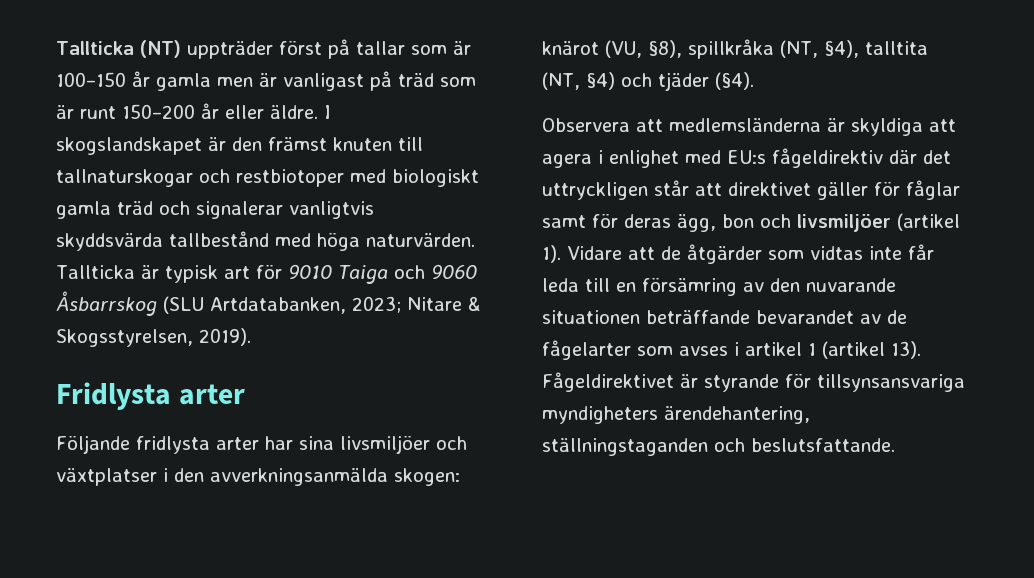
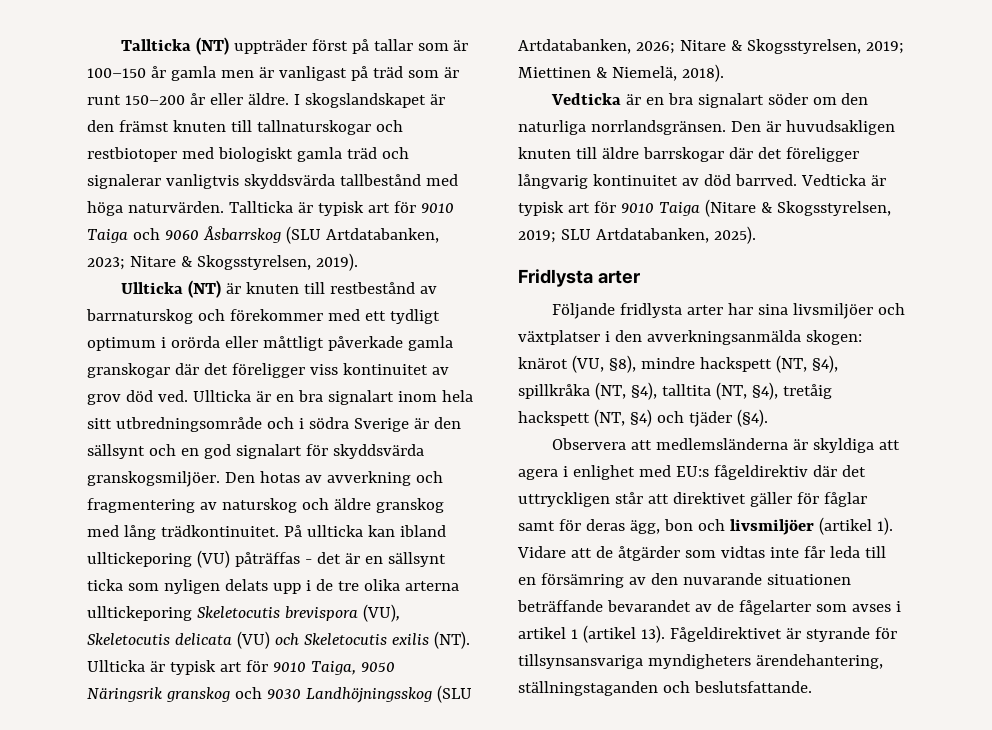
(251, 337) none -> [120,280,437,298] [86,309,440,324] [87,336,453,351] [87,363,449,378] [87,390,473,405] [87,417,461,432] [87,444,424,459] [87,471,443,487] [87,498,444,513] [87,525,446,540] [87,550,446,568] [87,579,459,594] [87,604,400,622] [87,631,470,649] [87,660,395,675] [87,685,472,703] [518,39,904,54] [518,64,724,82] [550,93,869,108] [518,120,895,135] [518,147,859,162] [518,174,886,189] [518,199,891,217] [518,226,756,244] // Ullticka (NT) är knuten till restbestånd av barrnaturskog och förekommer med ett tydligt optimum i orörda eller måttligt påverkade gamla granskogar där det föreligger viss kontinuitet av grov död ved. Ullticka är en bra signalart inom hela sitt utbredningsområde och i södra Sverige är den sällsynt och en god signalart för skyddsvärda granskogsmiljöer. Den hotas av avverkning och fragmentering av naturskog och äldre granskog med lång trädkontinuitet. På ullticka kan ibland ulltickeporing (VU) påträffas - det är en sällsynt ticka som nyligen delats upp i de tre olika arterna ulltickeporing Skeletocutis brevispora (VU), Skeletocutis delicata (VU) och Skeletocutis exilis (NT). Ullticka är typisk art för 9010 Taiga, 9050 Näringsrik granskog och 9030 Landhöjningsskog (SLU Artdatabanken, 2026; Nitare & Skogsstyrelsen, 2019; Miettinen & Niemelä, 2018). // Vedticka är en bra signalart söder om den naturliga norrlandsgränsen. Den är huvudsakligen knuten till äldre barrskogar där det föreligger långvarig kontinuitet av död barrved. Vedticka är typisk art för 9010 Taiga (Nitare & Skogsstyrelsen, 2019; SLU Artdatabanken, 2025).
(682, 49) none -> [640,355,838,373] mindre hackspett (NT, §4),
(580, 81) none -> [751,382,832,400] [518,409,625,427] §4), tretåig hackspett (NT,

